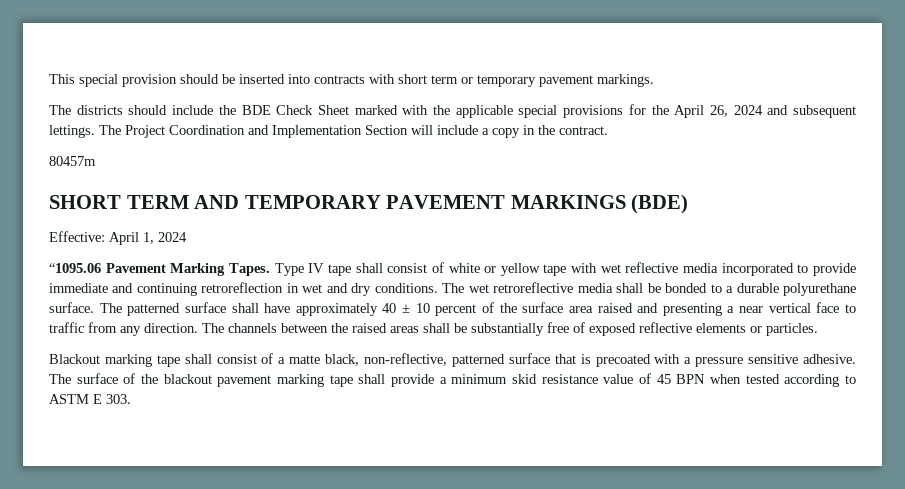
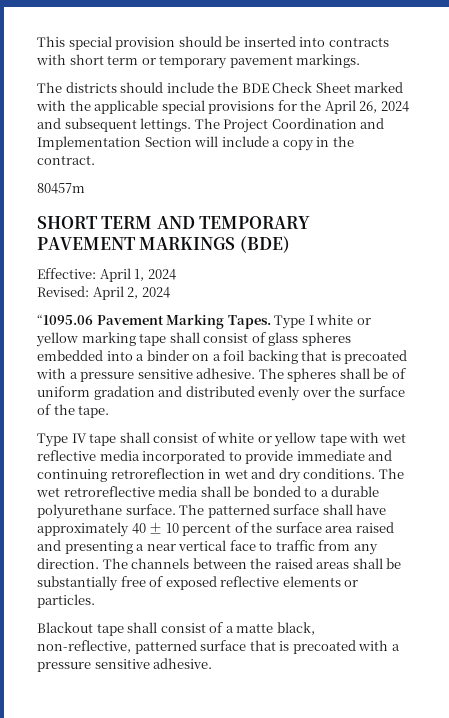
(187, 237) none -> [37,286,170,300] // Revised: April 2, 2024
(304, 269) none -> [308,314,371,325] [36,332,351,347] [37,350,408,364] [36,368,406,382] [37,386,405,401] [37,404,110,418] [37,433,68,447] I white or yellow marking tape shall consist of glass spheres embedded into a binder on a foil backing that is precoated with a pressure sensitive adhesive. The spheres shall be of uniform gradation and distributed evenly over the surface of the tape. // Type
[104,354,152,367] marking -> (93, 627) none
[49,373,856,387] [49,394,131,404] The surface of the blackout pavement marking tape shall provide a minimum skid resistance value of 45 BPN when tested according to ASTM E 303. -> (213, 663) none

